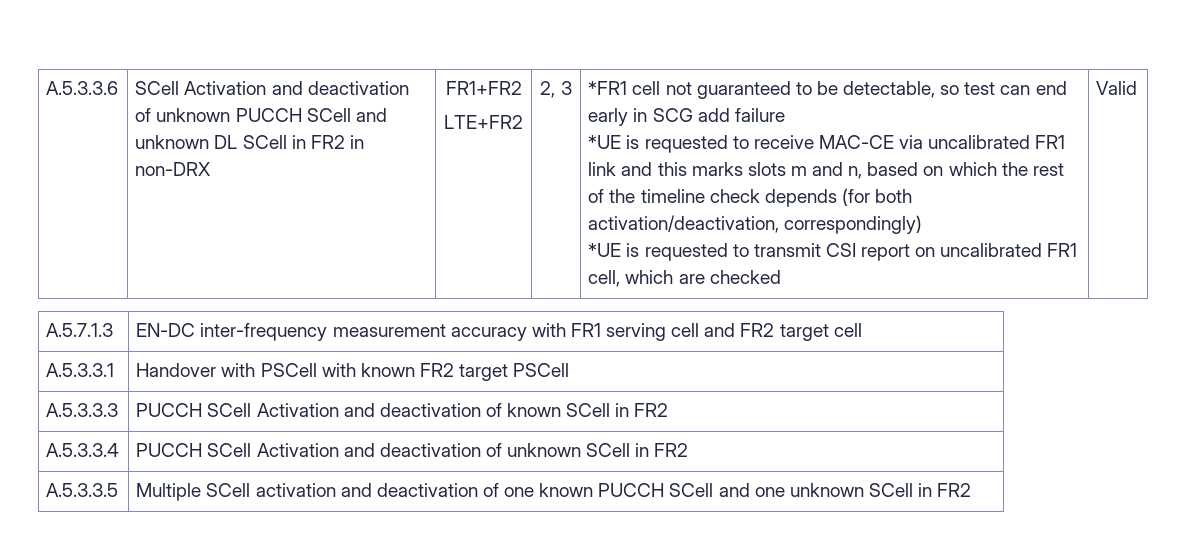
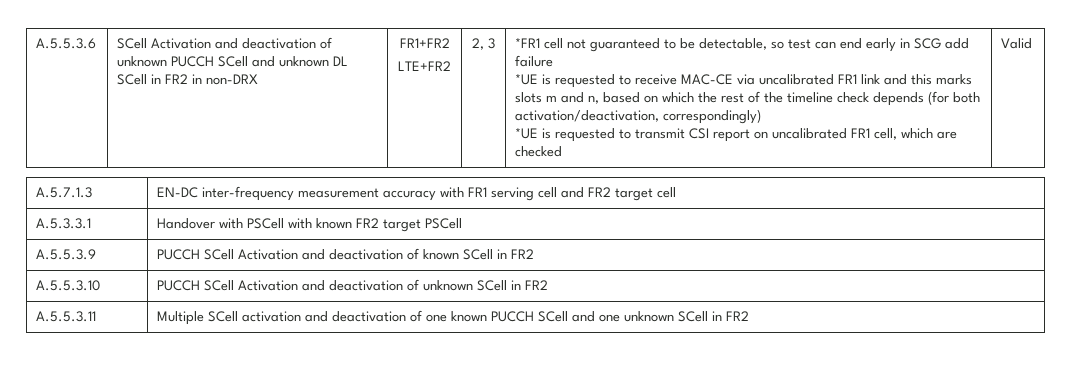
[46,81,119,95] A.5.3.3.6 -> [36,38,97,49] A.5.5.3.6
[46,403,119,417] A.5.3.3.3 -> [36,249,97,260] A.5.5.3.9
[46,443,120,457] A.5.3.3.4 -> [36,280,101,291] A.5.5.3.10
[46,483,119,497] A.5.3.3.5 -> [36,311,97,322] A.5.5.3.11

